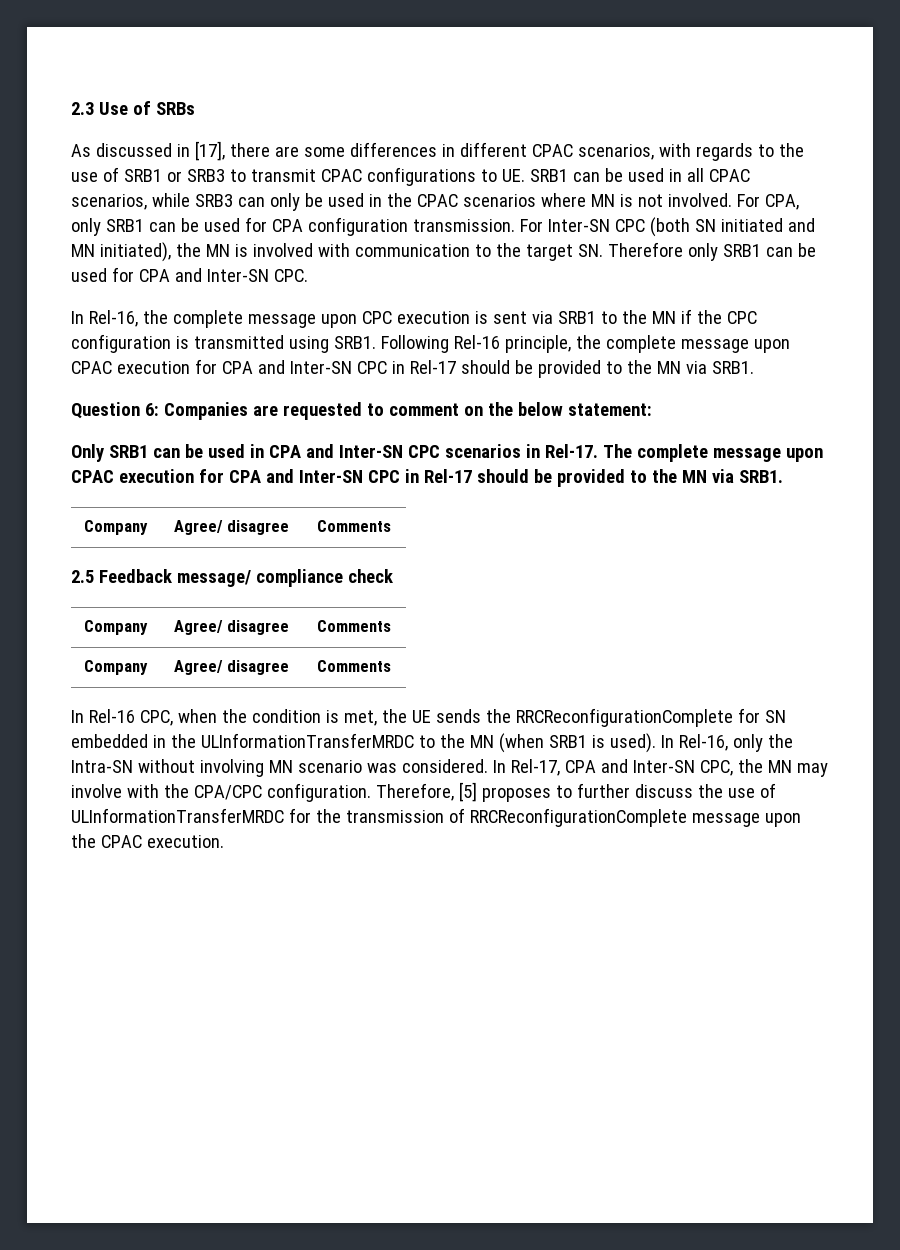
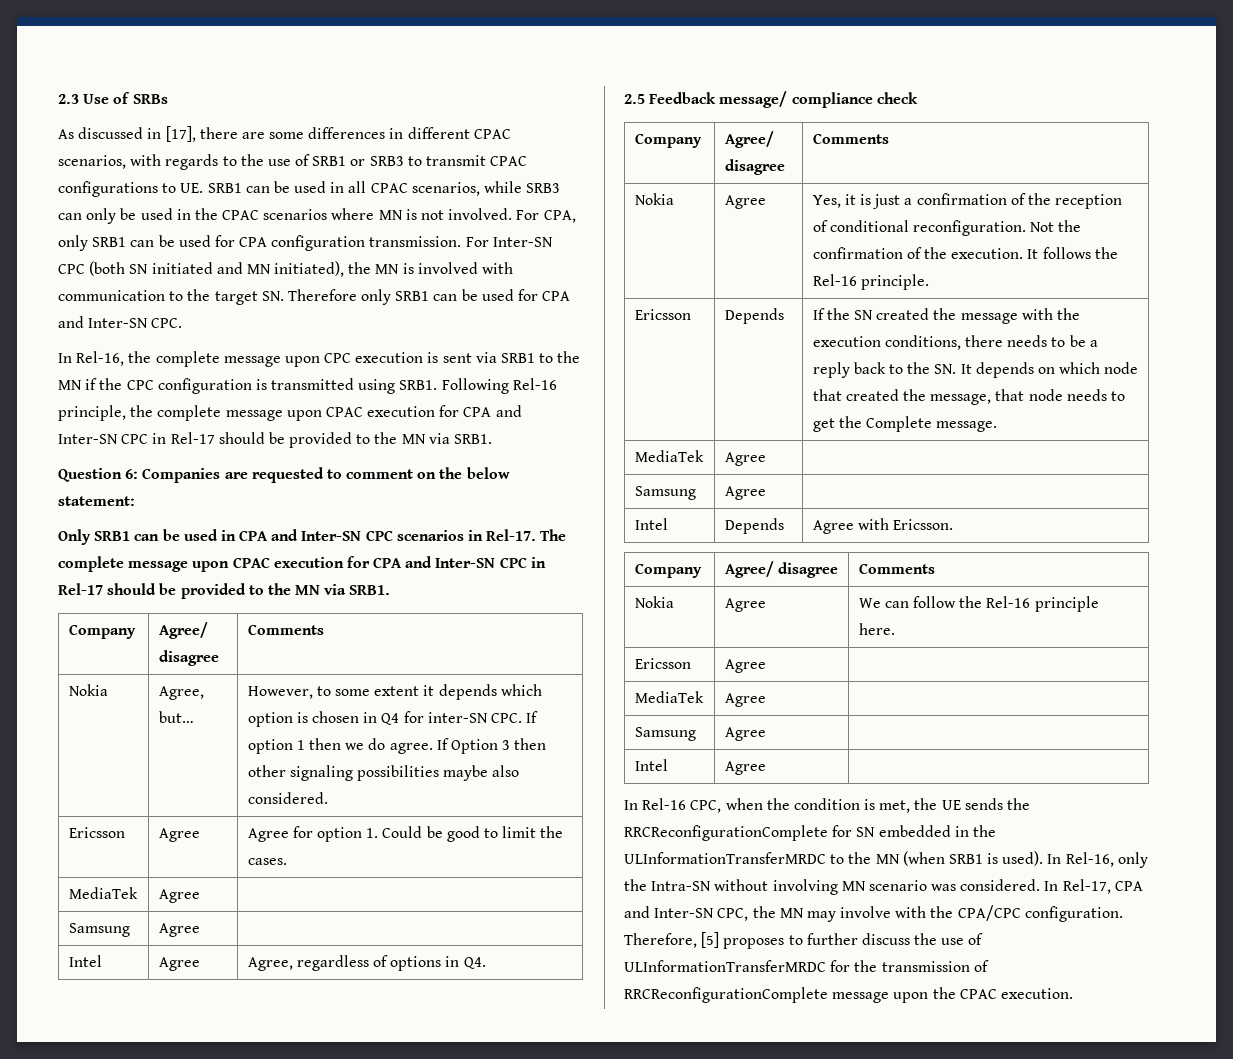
(392, 526) none -> [68,684,108,696] [158,686,204,700] [158,711,194,723] [247,684,542,700] [247,711,539,727] [247,738,547,754] [247,765,520,781] [247,792,328,804] [68,827,125,838] [158,828,200,842] [247,826,564,842] [247,858,287,865] [68,887,138,899] [158,889,200,903] [68,923,130,937] [158,923,200,937] [68,955,102,967] [158,957,200,971] [247,955,486,971] // Nokia | Agree, but… | However, to some extent it depends which option is chosen in Q4 for inter-SN CPC. If option 1 then we do agree. If Option 3 then other signaling possibilities maybe also considered. // Ericsson | Agree | Agree for option 1. Could be good to limit the cases. // MediaTek | Agree | // Samsung | Agree | // Intel | Agree | Agree, regardless of options in Q4.
[84,660,149,675] [174,660,289,675] [317,660,392,672] Company | Agree/ disagree | Comments -> [634,193,674,205] [724,195,766,209] [812,193,1123,209] [812,220,1082,236] [812,247,1118,259] [812,274,929,290] [634,309,691,320] [724,308,784,324] [812,308,1080,324] [812,335,1098,350] [812,362,1139,378] [812,389,1125,405] [812,416,998,432] [634,450,704,462] [724,452,766,466] [634,486,696,500] [724,486,766,500] [634,518,668,530] [724,518,784,534] [812,518,954,534] [634,563,702,578] [724,561,838,578] [858,563,935,574] [634,596,674,608] [724,598,766,612] [858,596,1099,612] [858,623,895,635] [634,658,691,669] [724,659,766,673] [634,691,704,703] [724,693,766,707] [634,727,696,741] [724,727,766,741] [634,759,668,771] [724,761,766,775] Nokia | Agree | Yes, it is just a confirmation of the reception of conditional reconfiguration. Not the confirmation of the execution. It follows the Rel-16 principle. // Ericsson | Depends | If the SN created the message with the execution conditions, there needs to be a reply back to the SN. It depends on which node that created the message, that node needs to get the Complete message. // MediaTek | Agree | // Samsung | Agree | // Intel | Depends | Agree with Ericsson. // Company | Agree/ disagree | Comments // Nokia | Agree | We can follow the Rel-16 principle here. // Ericsson | Agree | // MediaTek | Agree | // Samsung | Agree | // Intel | Agree |

